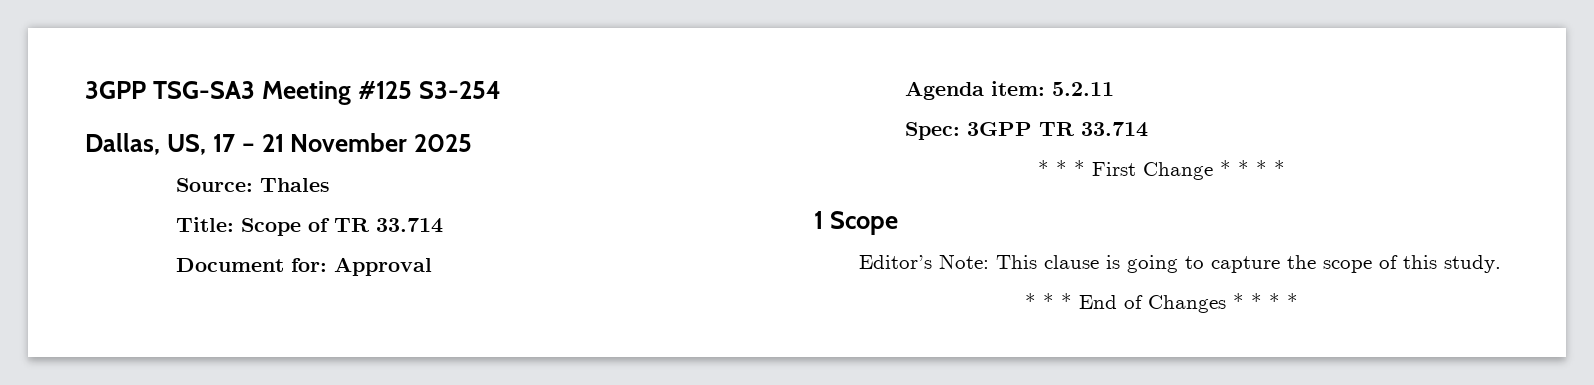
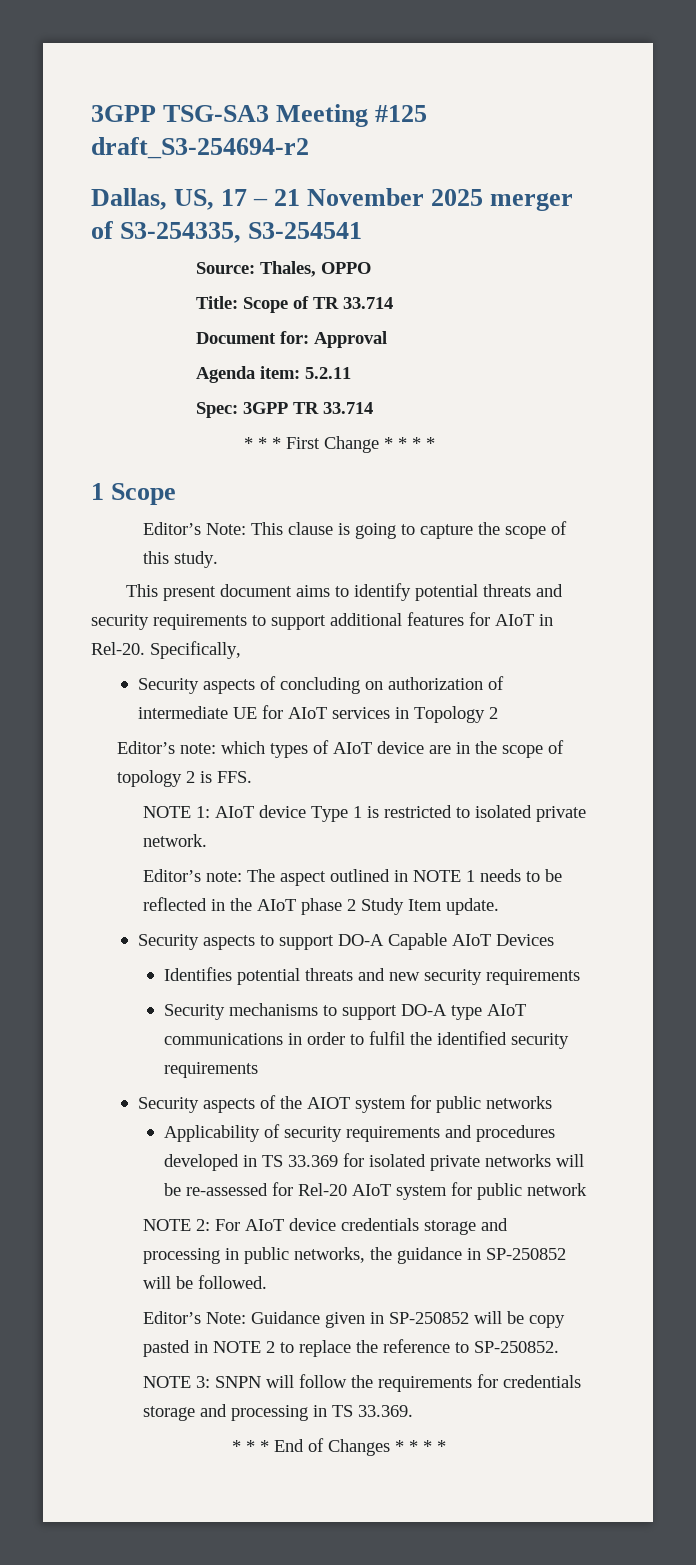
[418,81,501,99] S3-254 -> [91,137,309,159] draft_S3-254694-r2
(473, 143) none -> [490,192,574,211] [91,221,363,243] merger of S3-254335, S3-254541
[259,178,330,192] Thales -> [259,261,371,277] Thales, OPPO
(1502, 264) none -> [125,583,563,601] [91,612,553,630] [91,641,241,659] [137,676,504,694] [137,705,498,723] [117,740,565,758] [117,770,253,787] [143,805,587,822] [143,834,208,847] [143,869,563,886] [143,897,500,915] [137,933,554,950] [163,967,580,985] [163,1003,526,1020] [163,1031,569,1049] [163,1062,258,1078] [137,1095,552,1113] [163,1124,555,1142] [163,1153,584,1171] [163,1182,587,1200] [143,1218,509,1235] [143,1247,567,1264] [143,1275,268,1289] [143,1311,566,1328] [143,1339,560,1357] [143,1374,582,1392] [143,1404,414,1421] // This present document aims to identify potential threats and security requirements to support additional features for AIoT in Rel-20. Specifically, // Security aspects of concluding on authorization of intermediate UE for AIoT services in Topology 2 // Editor’s note: which types of AIoT device are in the scope of topology 2 is FFS. // NOTE 1: AIoT device Type 1 is restricted to isolated private network. // Editor’s note: The aspect outlined in NOTE 1 needs to be reflected in the AIoT phase 2 Study Item update. // Security aspects to support DO-A Capable AIoT Devices // Identifies potential threats and new security requirements // Security mechanisms to support DO-A type AIoT communications in order to fulfil the identified security requirements // Security aspects of the AIOT system for public networks // Applicability of security requirements and procedures developed in TS 33.369 for isolated private networks will be re-assessed for Rel-20 AIoT system for public network // NOTE 2: For AIoT device credentials storage and processing in public networks, the guidance in SP-250852 will be followed. // Editor’s Note: Guidance given in SP-250852 will be copy pasted in NOTE 2 to replace the reference to SP-250852. // NOTE 3: SNPN will follow the requirements for credentials storage and processing in TS 33.369.

